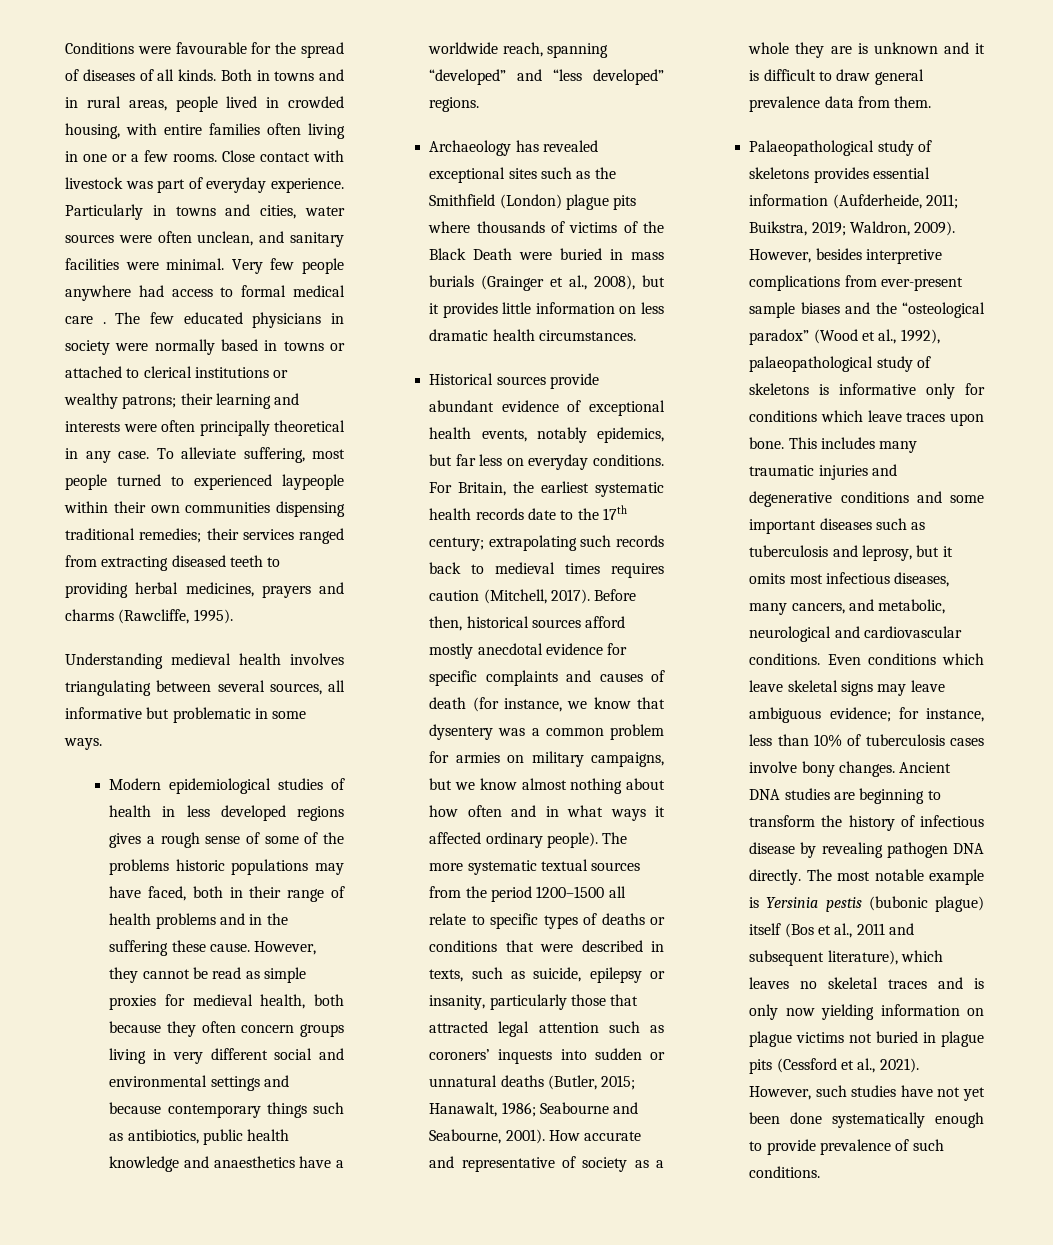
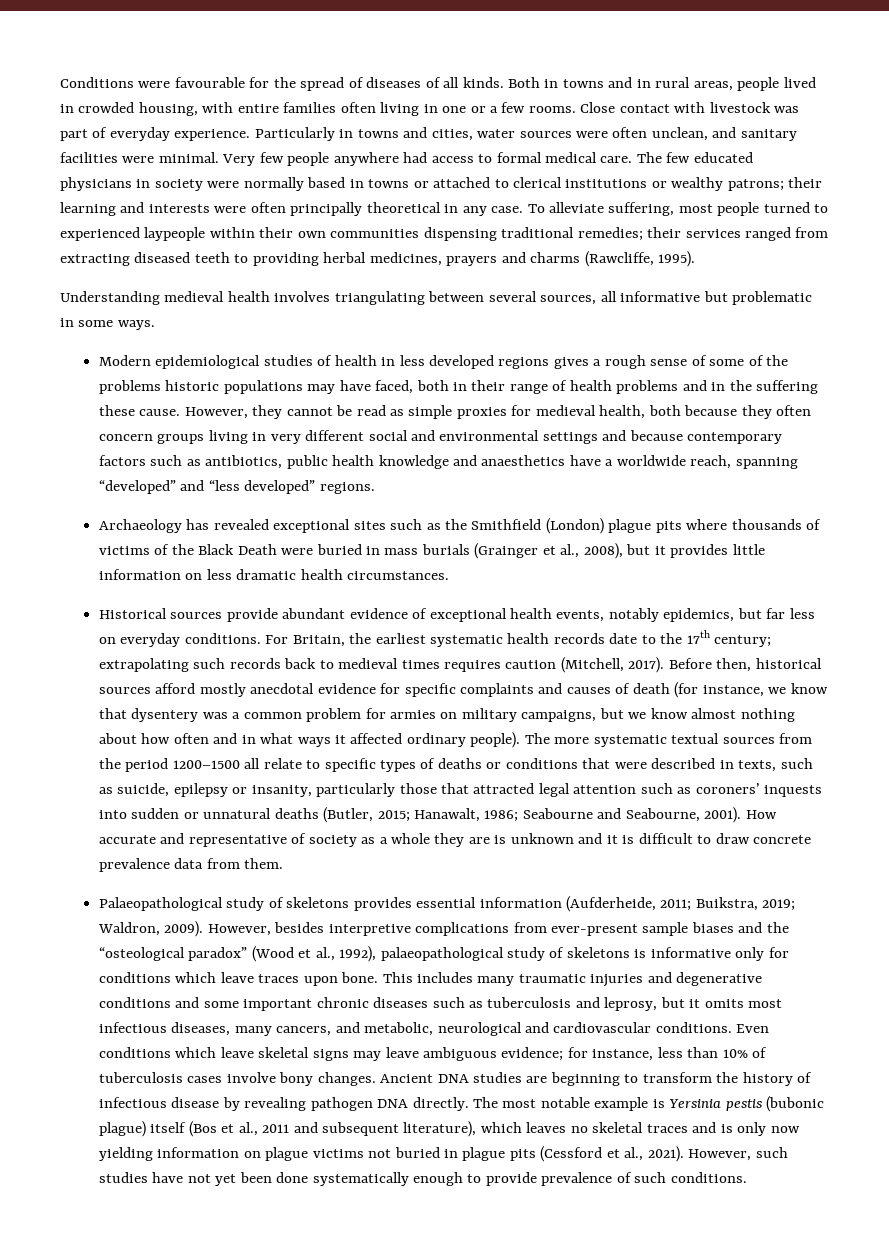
[65,316,106,324] care . -> [600,156,633,163] care.
[266,1102,307,1118] things -> [98,455,146,466] factors
[874,69,924,85] general -> [752,835,811,844] concrete
(817, 526) none -> [316,997,369,1008] chronic

